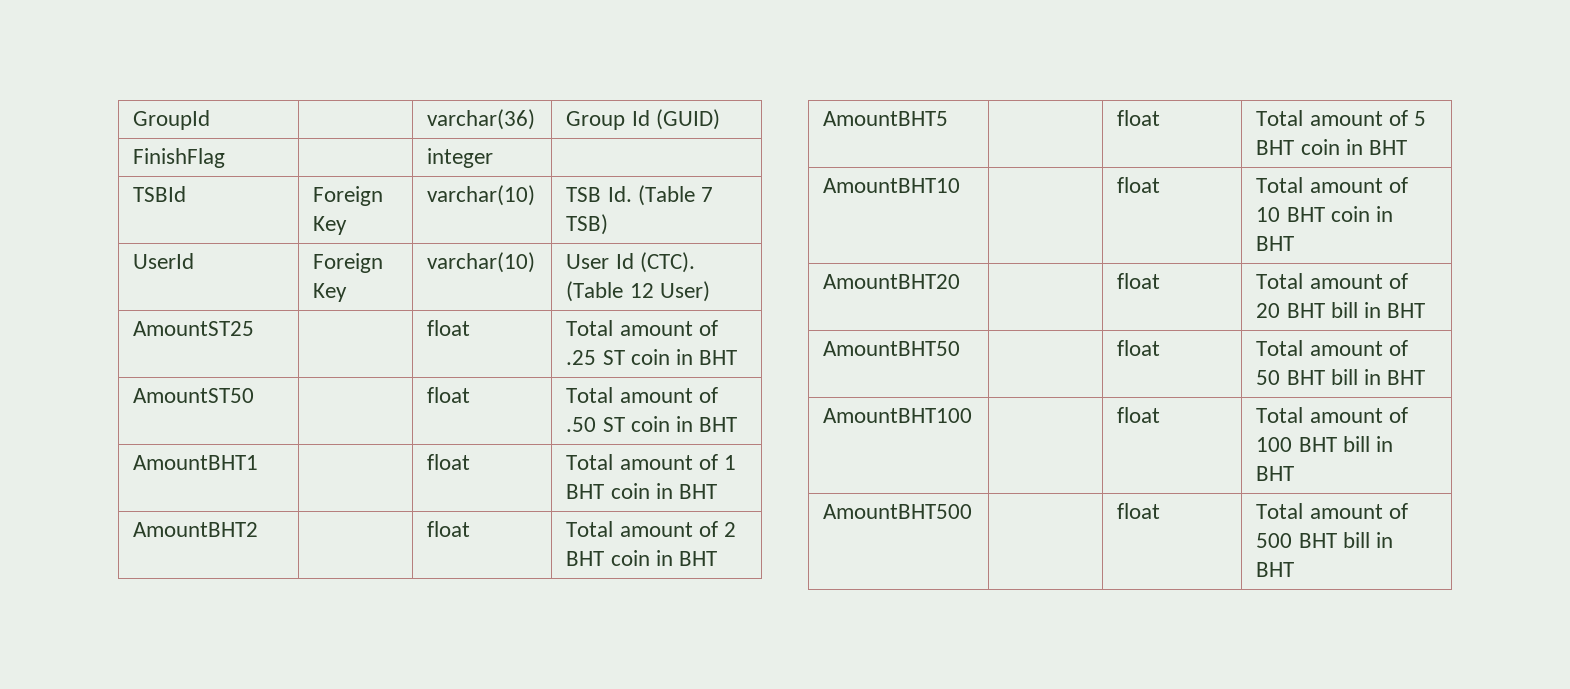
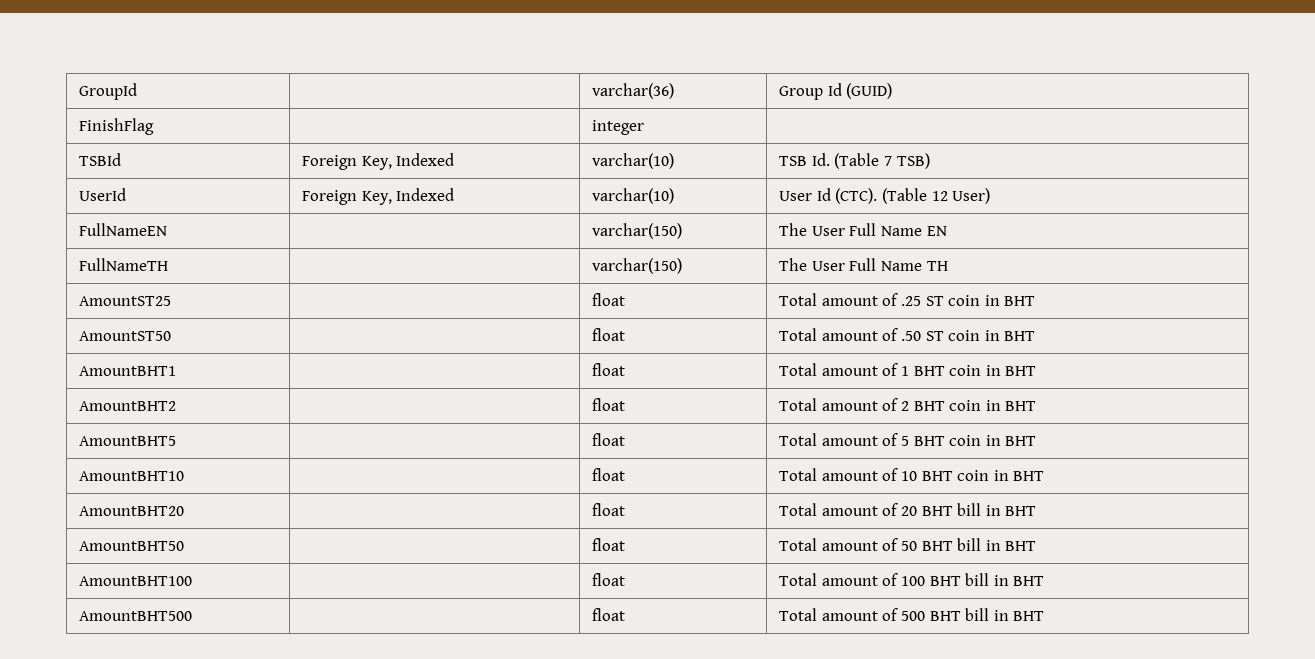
[313,216,348,235] Key -> [361,153,455,170] Key, Indexed
[313,283,348,302] Key -> [361,188,455,205] Key, Indexed
(710, 291) none -> [79,223,168,236] [592,223,683,239] [779,223,947,236] [79,258,169,271] [592,258,683,274] [779,258,948,271] // FullNameEN | | varchar(150) | The User Full Name EN // FullNameTH | | varchar(150) | The User Full Name TH

